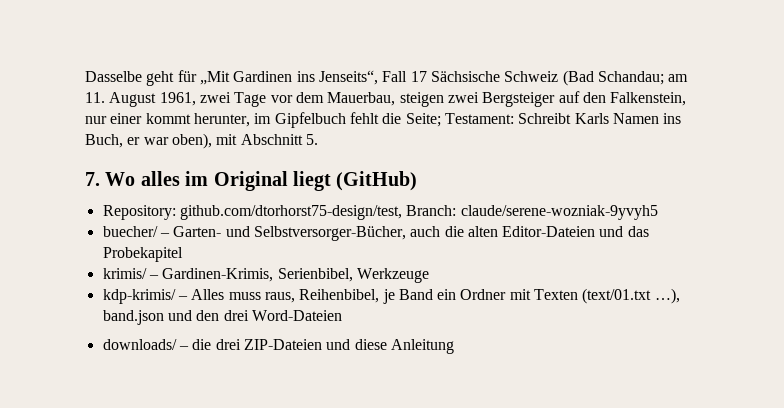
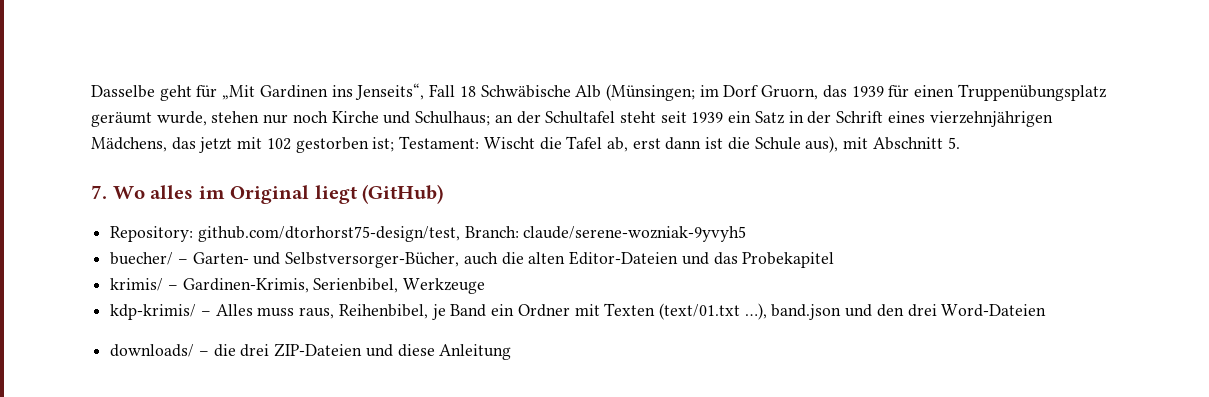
[410,70,689,86] [85,91,687,107] [85,112,682,128] [85,133,212,149] 17 Sächsische Schweiz (Bad Schandau; am 11. August 1961, zwei Tage vor dem Mauerbau, steigen zwei Bergsteiger auf den Falkenstein, nur einer kommt herunter, im Gipfelbuch fehlt die Seite; Testament: Schreibt Karls Namen ins Buch, er war oben), -> [459,84,1107,101] [91,111,1053,127] [91,136,839,153] 18 Schwäbische Alb (Münsingen; im Dorf Gruorn, das 1939 für einen Truppenübungsplatz geräumt wurde, stehen nur noch Kirche und Schulhaus; an der Schultafel steht seit 1939 ein Satz in der Schrift eines vierzehnjährigen Mädchens, das jetzt mit 102 gestorben ist; Testament: Wischt die Tafel ab, erst dann ist die Schule aus),

